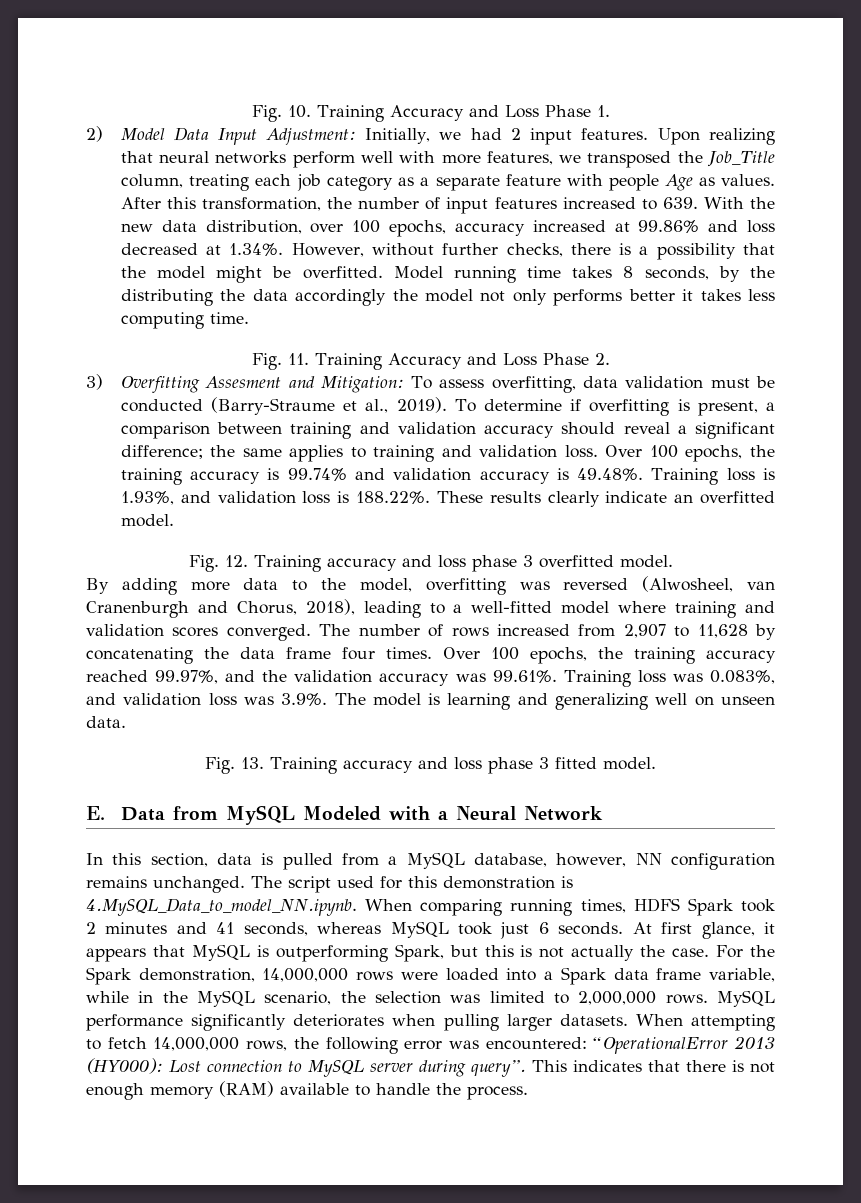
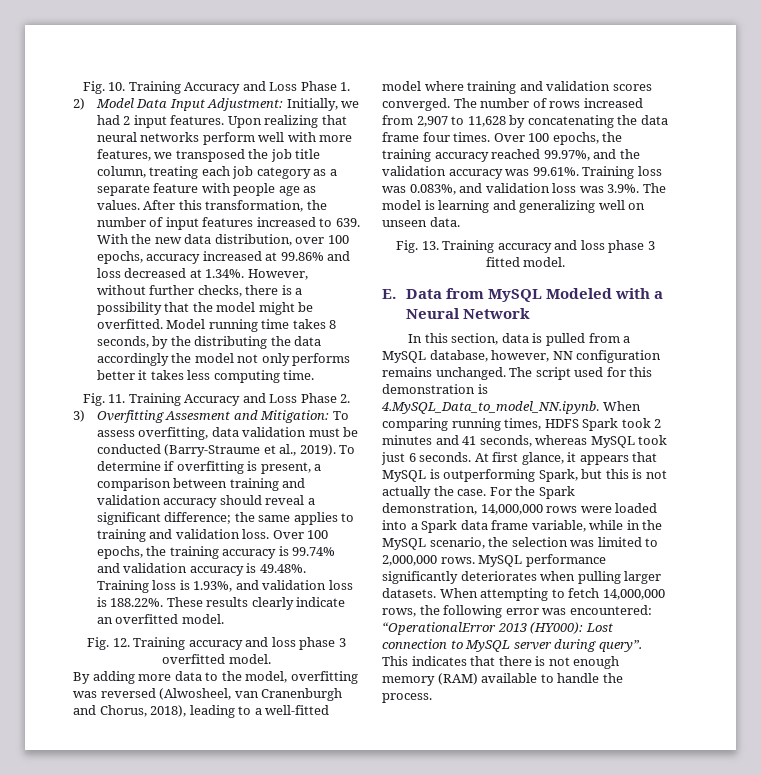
[706,151,775,167] Job_Title -> [270,149,321,162] job title
[664,174,693,191] Age -> [278,186,300,196] age

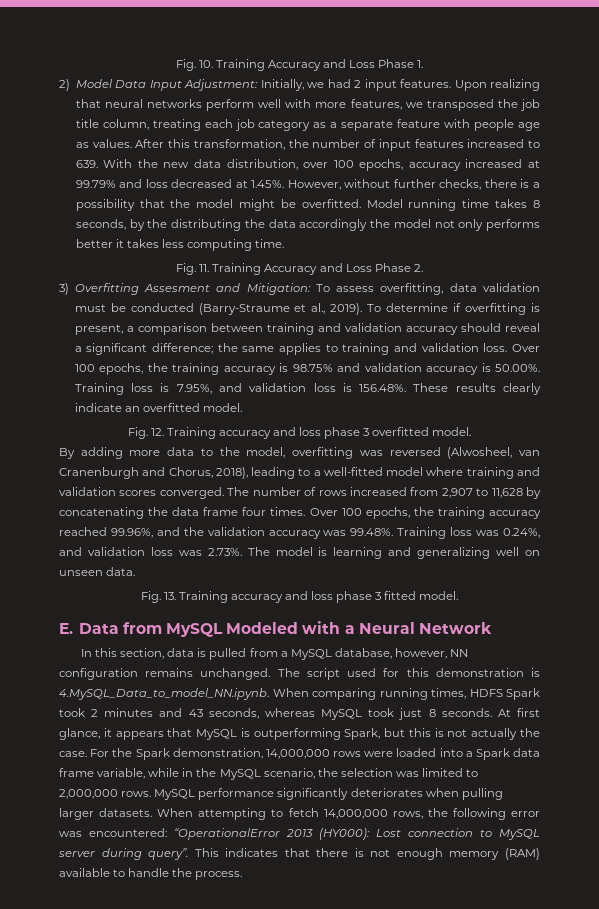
[280,252,324,261] 99.86% -> [75,180,116,188] 99.79%
[205,269,245,278] 1.34%. -> [251,180,285,188] 1.45%.
[292,547,336,556] 99.74% -> [292,364,333,372] 98.75%
[259,564,306,573] 49.48%. -> [495,364,540,372] 50.00%.
[193,581,233,592] 1.93%, -> [176,384,212,394] 7.95%,
[110,598,164,607] 188.22%. -> [359,384,407,392] 156.48%.
[543,150,590,161] 99.97%, -> [110,528,153,538] 99.96%,
[532,167,579,176] 99.61%. -> [350,528,394,536] 99.48%.
[409,184,456,195] 0.083%, -> [503,528,541,538] 0.24%,
[607,184,640,193] 3.9%. -> [207,548,242,556] 2.73%.
[462,436,477,445] 41 -> [188,709,203,717] 43
[408,453,416,462] 6 -> [428,709,436,717] 8

